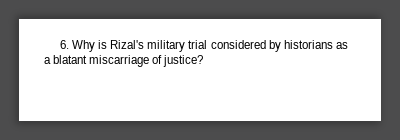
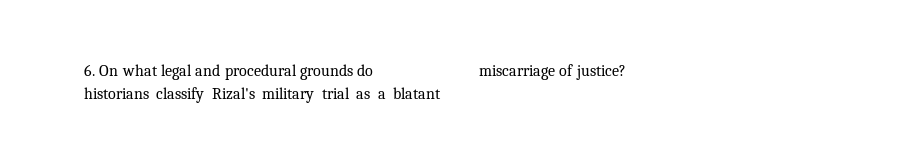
[71,40,333,52] Why is Rizal's military trial considered by historians -> [99,64,374,80] [84,87,350,103] On what legal and procedural grounds do historians classify Rizal's military trial

